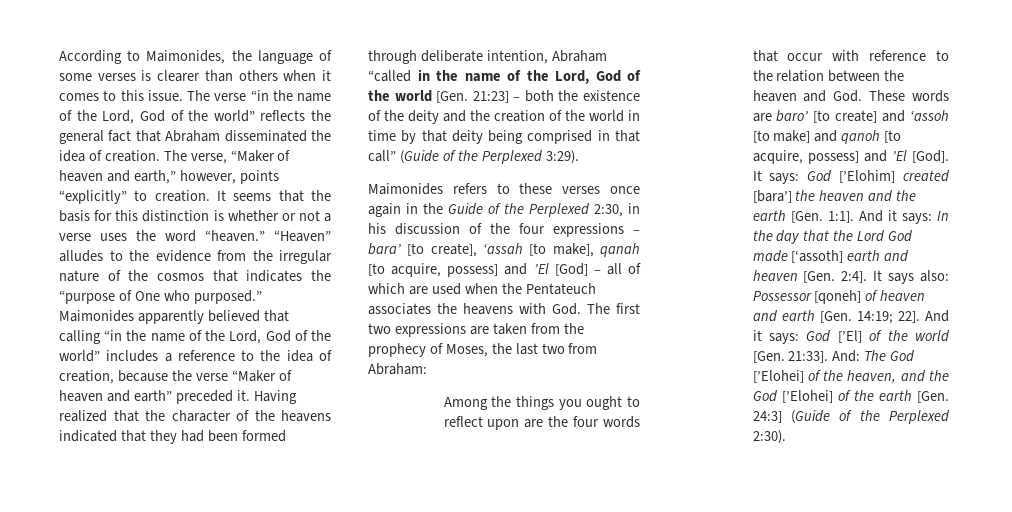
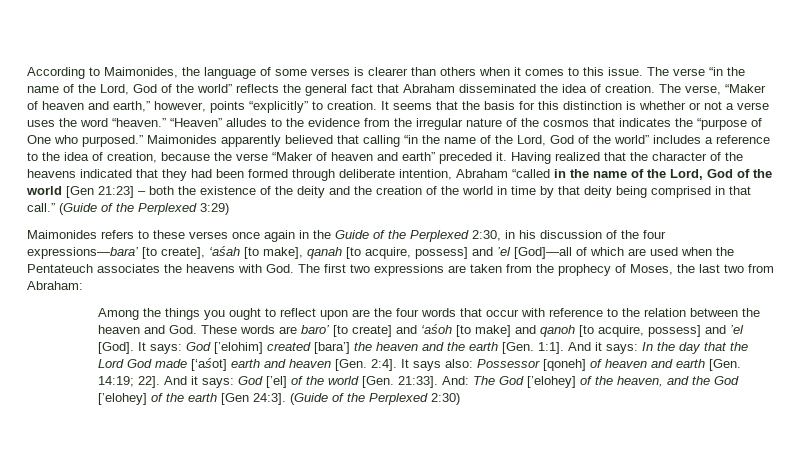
[436,91,469,103] [Gen. -> [66,186,94,198] [Gen
[368,150,579,164] call” (Guide of the Perplexed 3:29). -> [27,203,229,215] call.” (Guide of the Perplexed 3:29)
[553,223,640,237] [368,243,401,255] expressions – bara’ -> [27,247,139,259] expressions—bara’
[483,243,523,254] ‘assah -> [209,246,240,256] ‘aśah
[533,263,622,276] ’El [God] – all -> [497,247,572,259] ’el [God]—all
[910,110,949,121] ‘assoh -> [421,324,453,334] ‘aśoh
[891,150,907,161] ’El -> [730,325,745,334] ’el
[839,170,896,183] [’Elohim] -> [214,342,264,354] [’elohim]
[791,250,844,263] [‘assoth] -> [191,358,228,371] [‘aśot]
[837,330,862,343] [’El] -> [266,376,288,388] [’el]
[752,370,804,383] [’Elohei] -> [527,376,577,388] [’elohey]
[781,390,833,403] [’Elohei] -> [98,393,148,405] [’elohey]
[917,391,949,403] [752,410,949,424] [752,430,786,444] [Gen. 24:3] (Guide of the Perplexed 2:30). -> [221,393,461,405] [Gen 24:3]. (Guide of the Perplexed 2:30)

